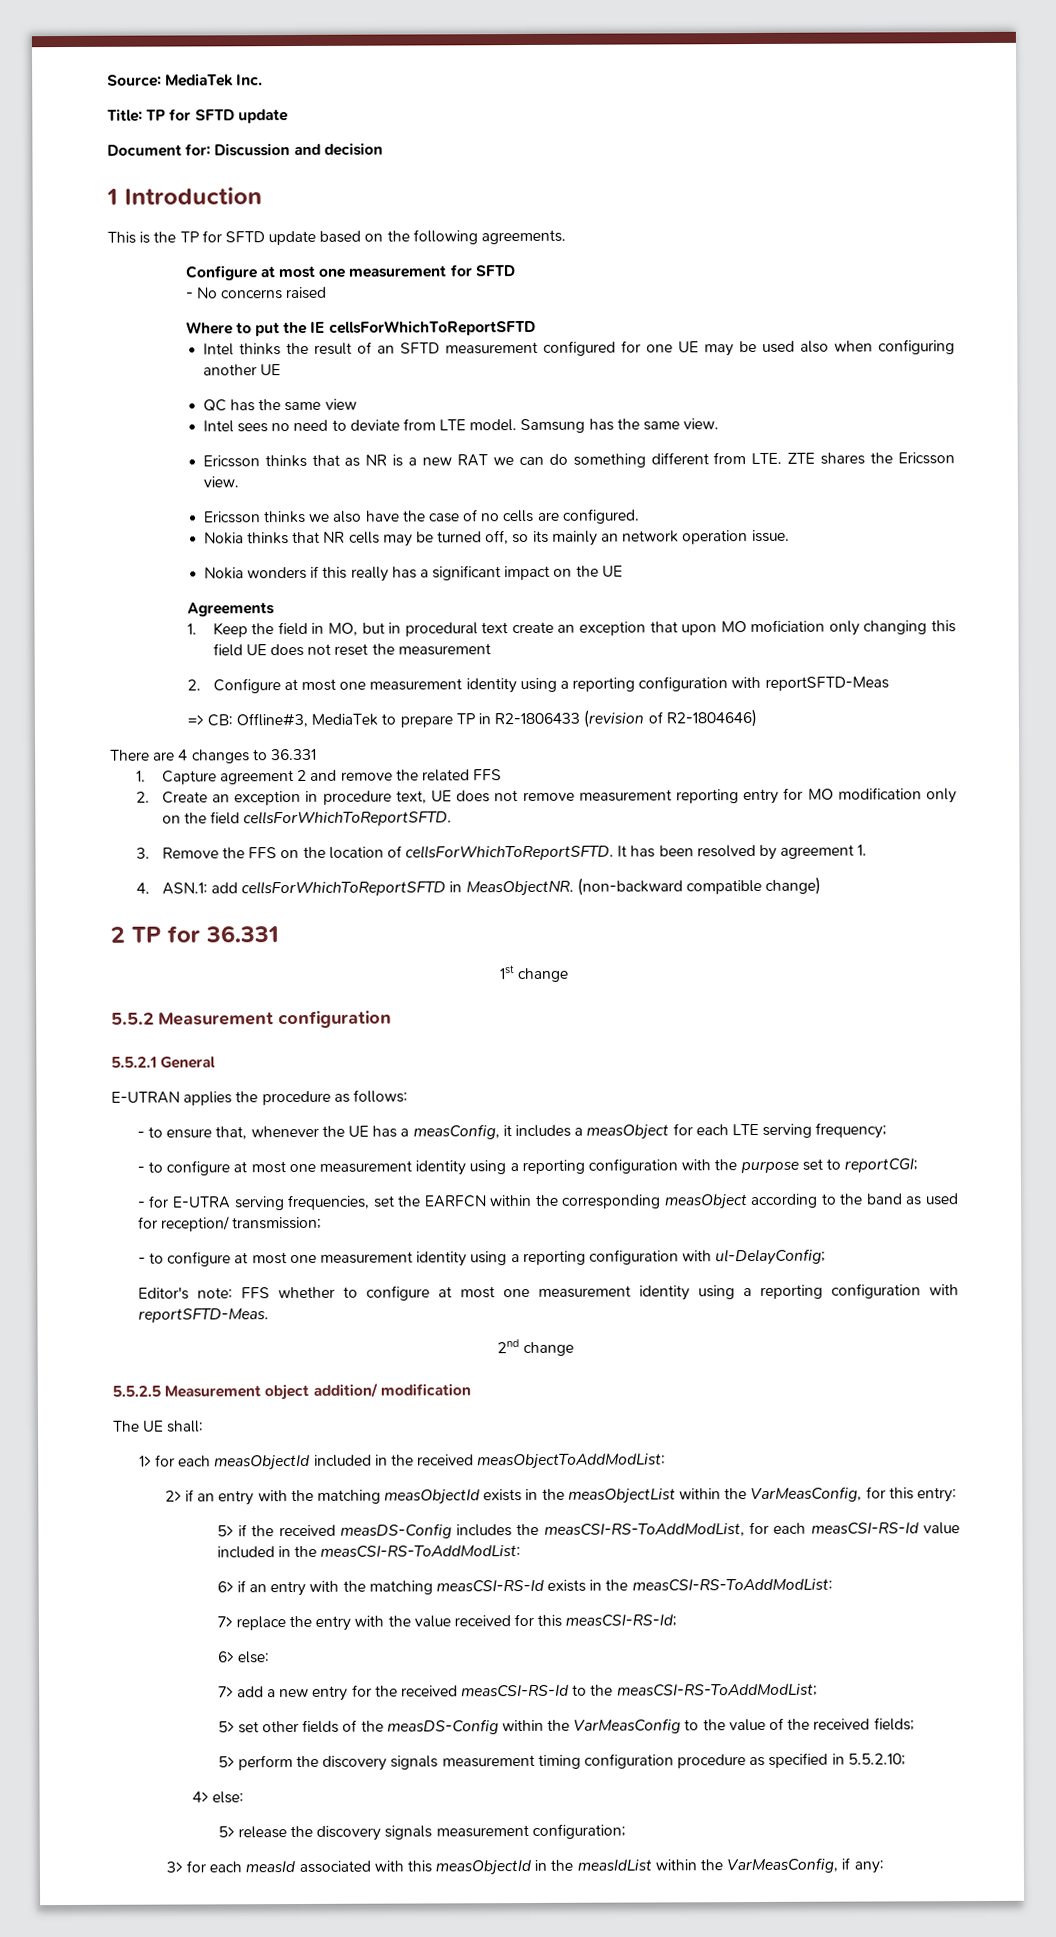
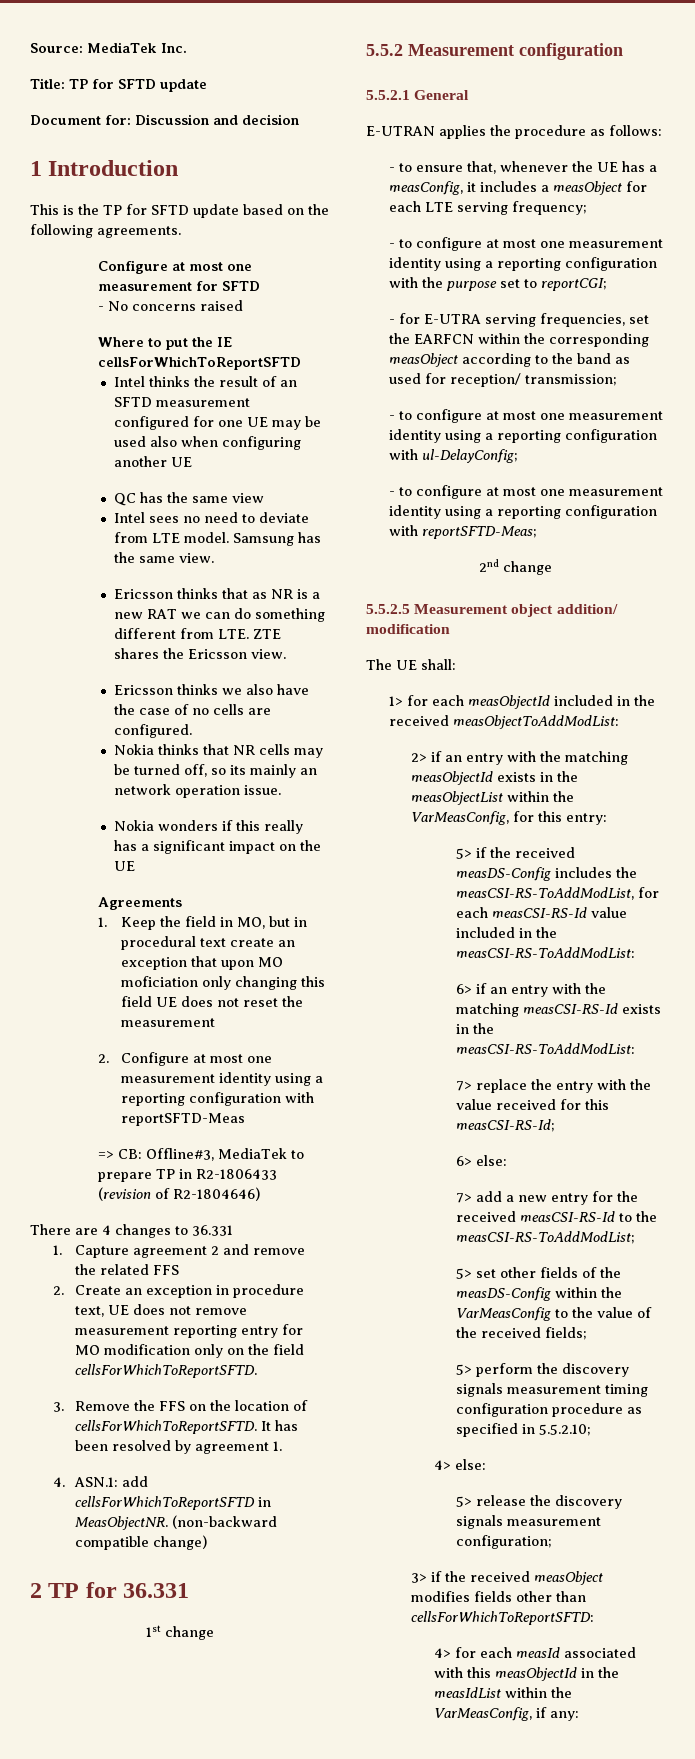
[137,1286,335,1300] Editor's note: FFS whether -> [388,491,395,496] -
[137,1308,269,1323] reportSFTD-Meas. -> [421,526,537,539] reportSFTD-Meas;
(183, 1867) none -> [431,1571,604,1585] [411,1591,587,1602] [411,1611,595,1625] [434,1648,452,1658] if the received measObject modifies fields other than cellsForWhichToReportSFTD: // 4>

